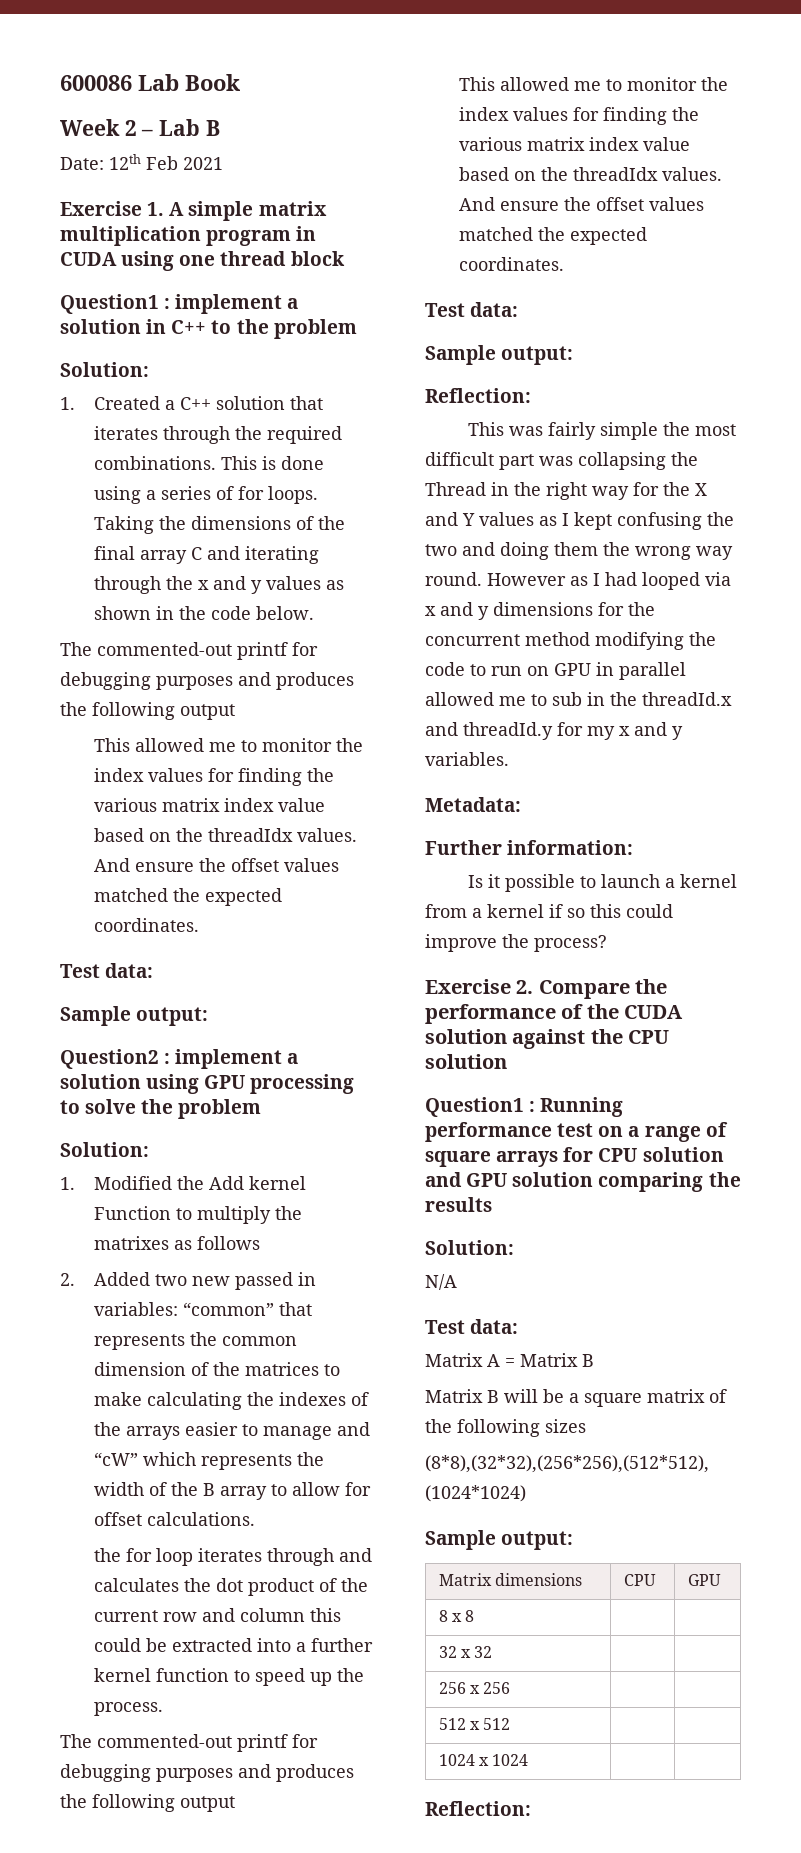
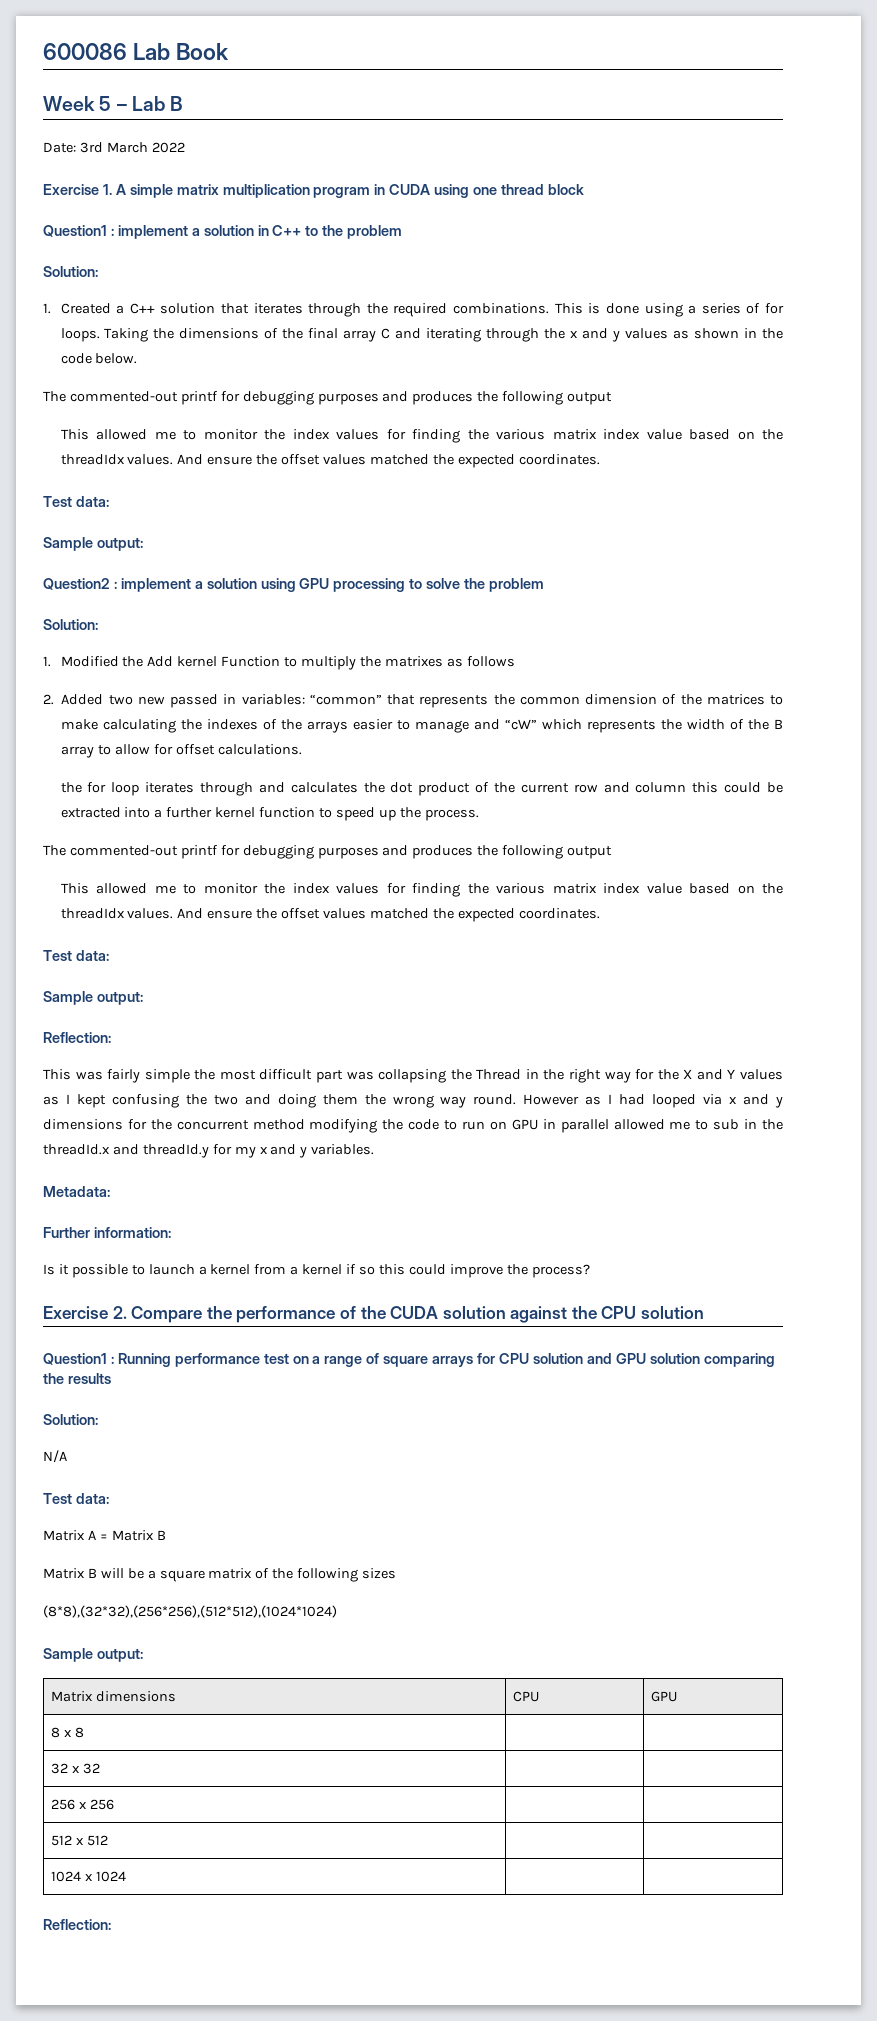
[124,120,137,136] 2 -> [99,96,112,111] 5
[109,154,223,170] 12th Feb 2021 -> [79,142,185,153] 3rd March 2022

